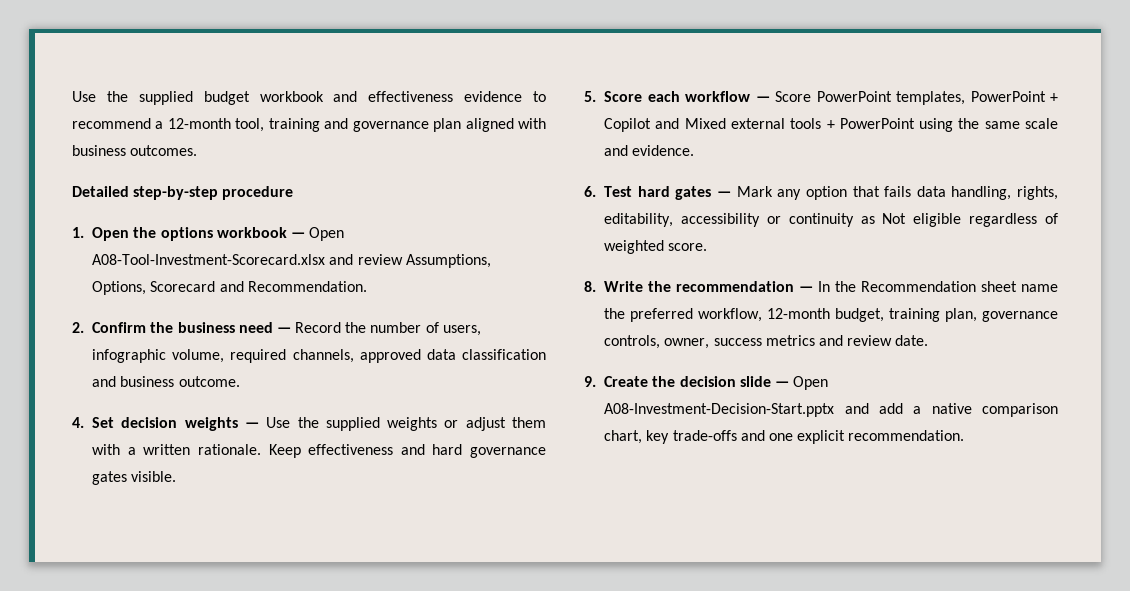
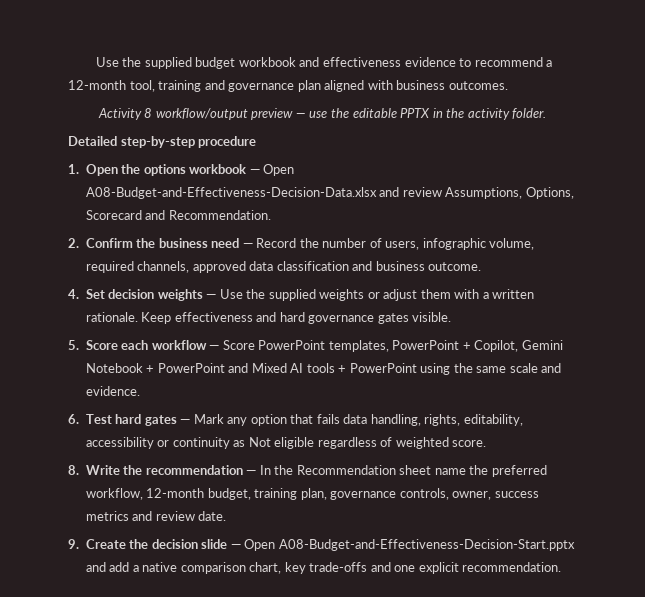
(198, 150) none -> [97,108,547,120] // Activity 8 workflow/output preview — use the editable PPTX in the activity folder.
[92,254,326,265] A08-Tool-Investment-Scorecard.xlsx -> [85,187,377,199] A08-Budget-and-Effectiveness-Decision-Data.xlsx
[604,118,652,132] Copilot -> [474,340,563,352] [85,363,225,373] Copilot, Gemini Notebook + PowerPoint
[730,118,785,129] external -> [290,363,304,373] AI
[604,403,835,417] A08-Investment-Decision-Start.pptx -> [278,539,575,551] A08-Budget-and-Effectiveness-Decision-Start.pptx

